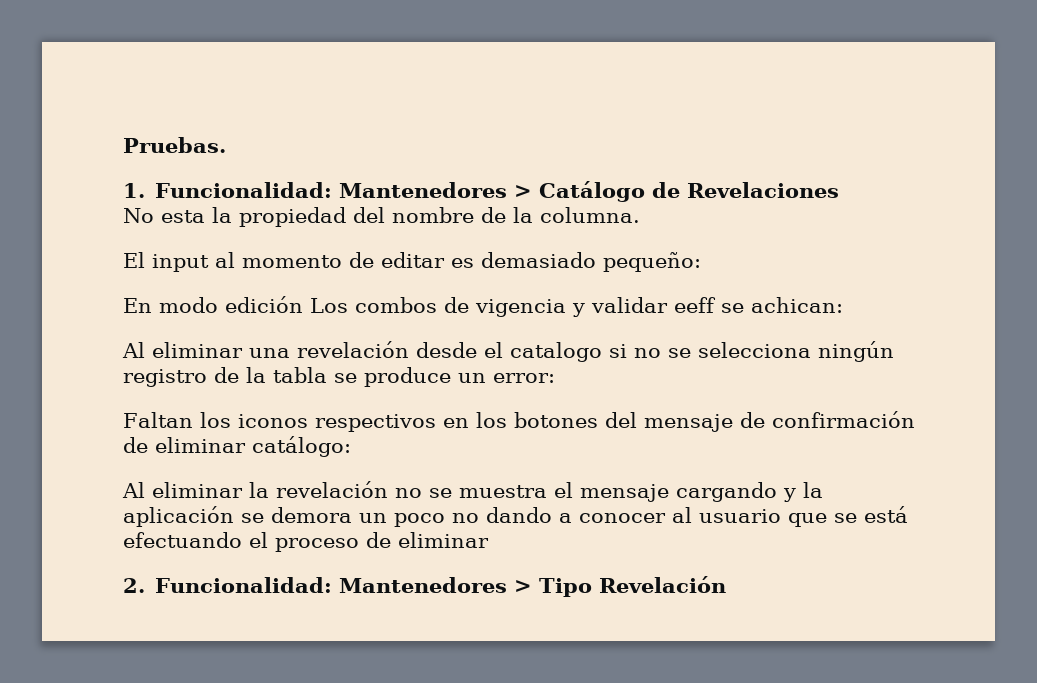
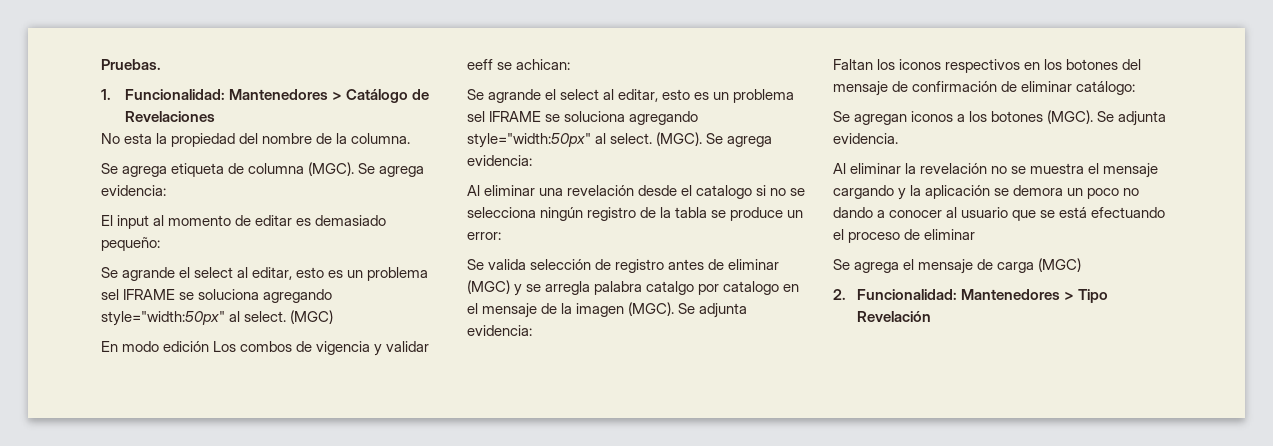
(640, 215) none -> [101,162,425,177] [101,185,166,196] // Se agrega etiqueta de columna (MGC). Se agrega evidencia:
(701, 262) none -> [101,267,429,281] [101,289,333,303] [101,310,334,326] // Se agrande el select al editar, esto es un problema sel IFRAME se soluciona agregando style="width:50px" al select. (MGC)
(843, 305) none -> [467,89,795,103] [467,111,699,125] [467,132,773,148] [467,155,532,166] // Se agrande el select al editar, esto es un problema sel IFRAME se soluciona agregando style="width:50px" al select. (MGC). Se agrega evidencia:
(555, 378) none -> [467,259,780,273] [467,280,800,296] [467,302,748,318] [467,325,532,336] // Se valida selección de registro antes de eliminar (MGC) y se arregla palabra catalgo por catalogo en el mensaje de la imagen (MGC). Se adjunta evidencia:
(351, 446) none -> [833,110,1167,126] [833,133,898,144] // Se agregan iconos a los botones (MGC). Se adjunta evidencia.
(489, 540) none -> [833,258,1082,274] // Se agrega el mensaje de carga (MGC)

